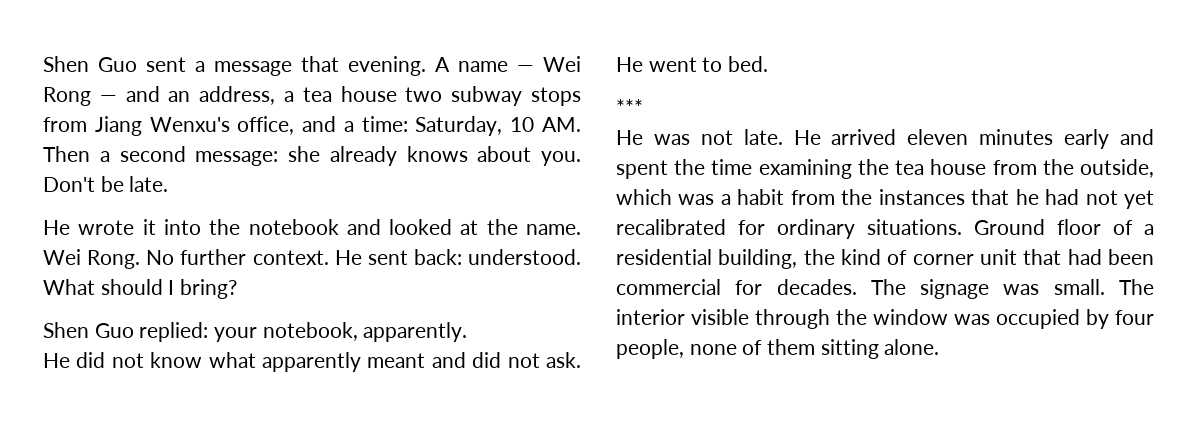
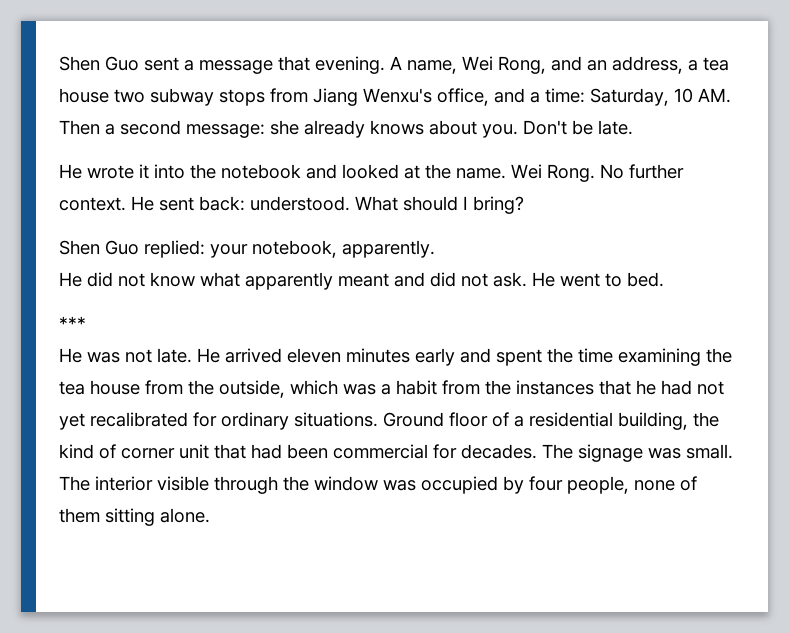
[458,56,581,72] [43,87,117,106] name — Wei Rong — -> [407,56,546,74] name, Wei Rong,

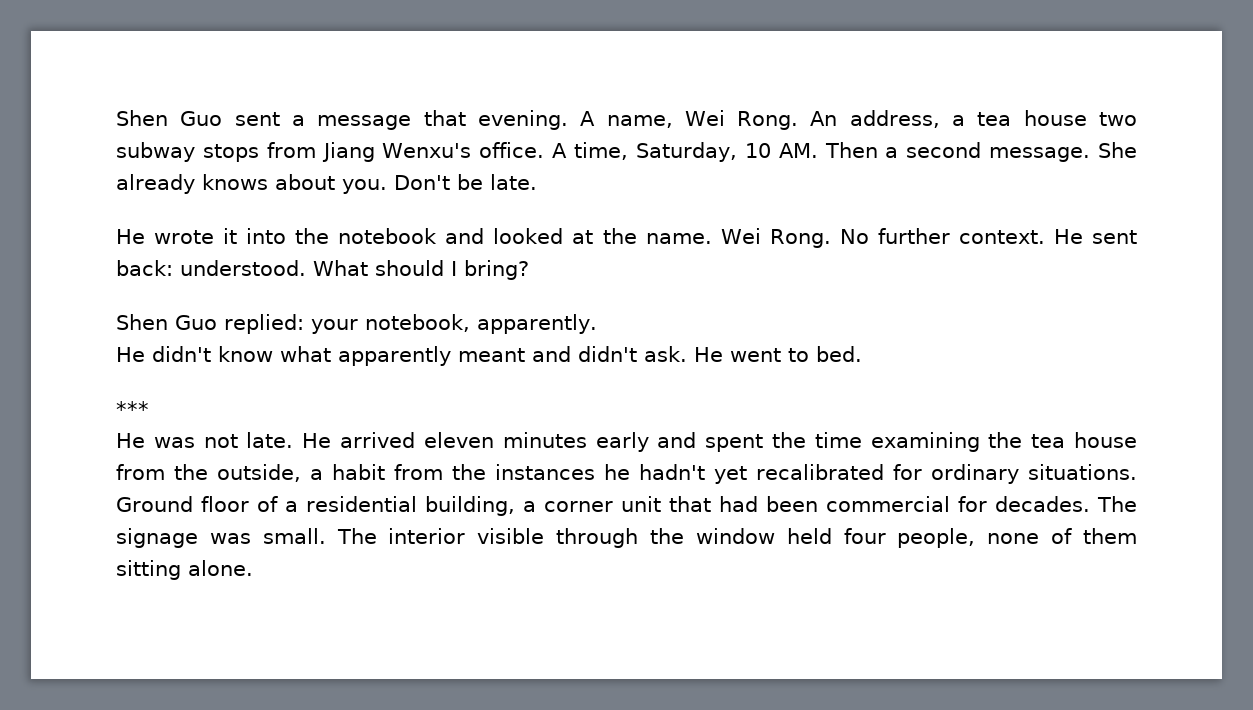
[498,56,607,74] Rong, and an -> [737,111,838,130] Rong. An
[437,88,585,106] office, and a time: -> [479,142,629,160] office. A time,
[186,120,299,138] message: she -> [989,142,1137,162] message. She
[87,272,145,287] did not -> [152,346,211,362] didn't
[430,272,488,287] did not -> [578,346,637,362] didn't
[290,380,376,395] which was -> (301, 473) none
[599,380,724,395] that he had not -> [604,464,705,480] he hadn't
[693,412,719,427] [59,444,116,459] the kind of -> [523,501,536,512] a
[383,476,524,494] was occupied by -> [786,528,832,544] held

